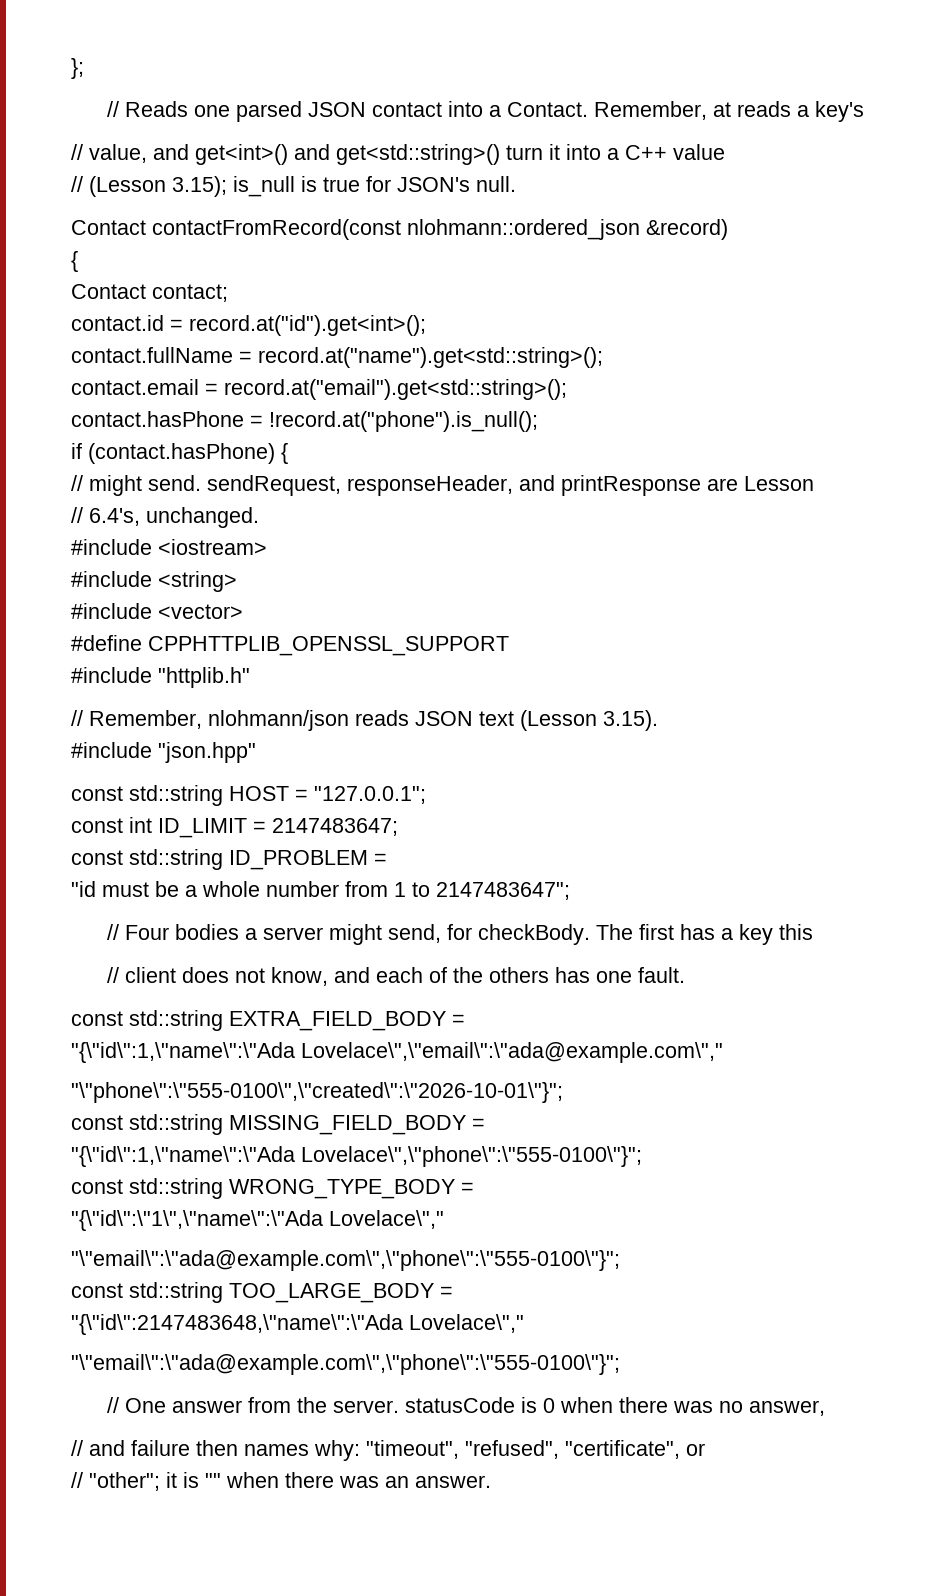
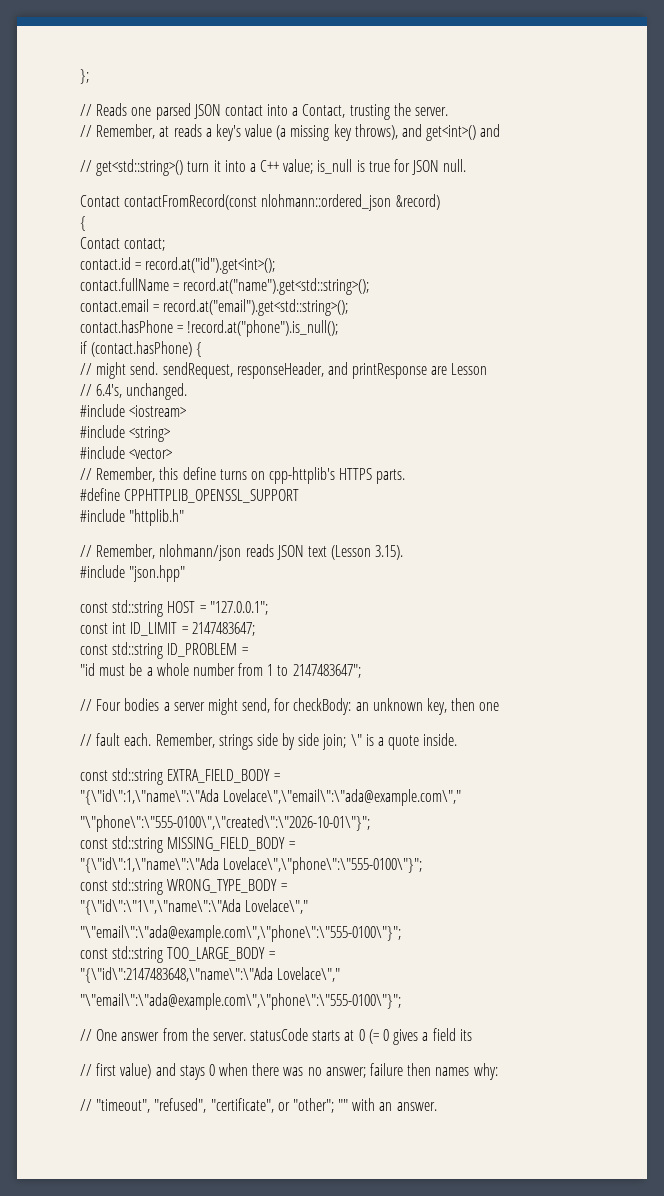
[506,102,588,117] Contact. -> [302,103,449,120] [80,125,92,137] Contact, trusting the server. // //
[71,144,147,163] // // value, -> [245,124,398,141] value (a missing key throws),
(330, 152) none -> [80,160,92,172] // //
[673,144,725,160] [71,176,227,197] value // // (Lesson 3.15); -> [283,159,314,174] value;
[397,177,470,192] JSON's -> [412,160,440,175] JSON
(243, 611) none -> [80,467,406,484] // // Remember, this define turns on cpp-httplib's HTTPS parts.
[477,924,813,945] [106,967,685,986] checkBody. The first has a key this // // client does not know, and each of the others has one fault. -> [293,698,500,715] [80,733,458,750] checkBody: an unknown key, then one // // fault each. Remember, strings side by side join; \" is a quote inside.
[520,1397,537,1413] is -> [312,1028,472,1045] [80,1063,205,1080] starts at 0 (= 0 gives a field its // // first value) and stays
[748,1400,825,1416] [71,1440,125,1456] answer, // // and -> [325,1067,366,1078] answer;
(360, 1450) none -> [80,1099,92,1111] // //
[71,1472,379,1491] // // "other"; it is "" when there was -> [292,1098,376,1113] "other"; "" with

